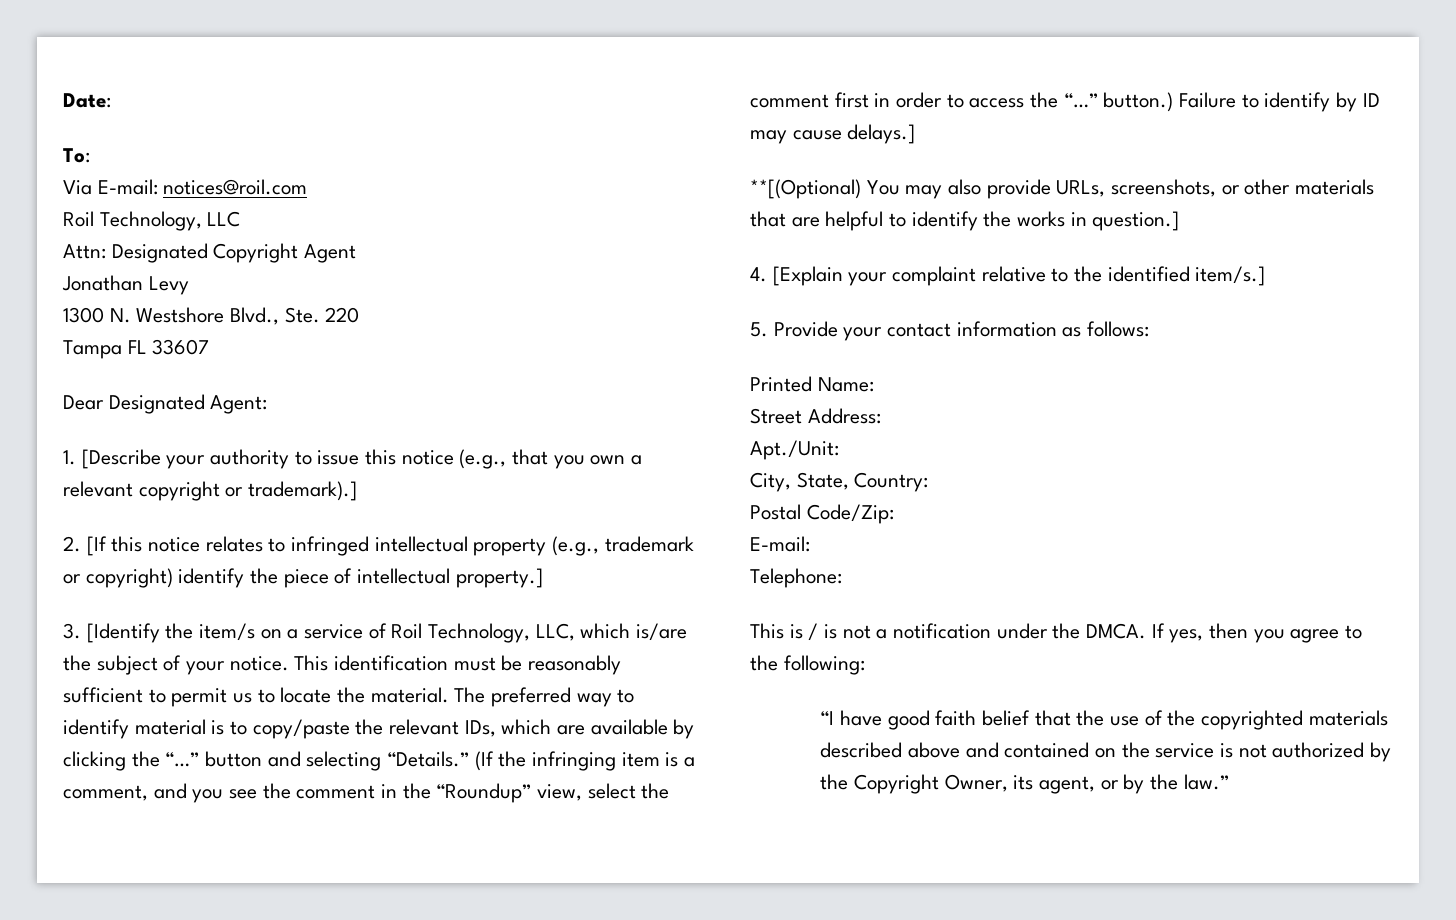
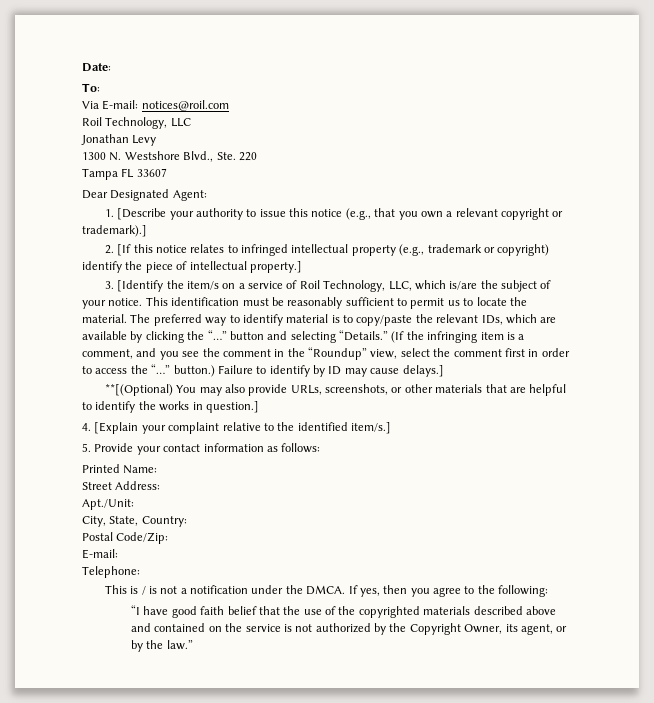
[63,243,357,263] // Attn: Designated Copyright Agent -> (191, 122) none

